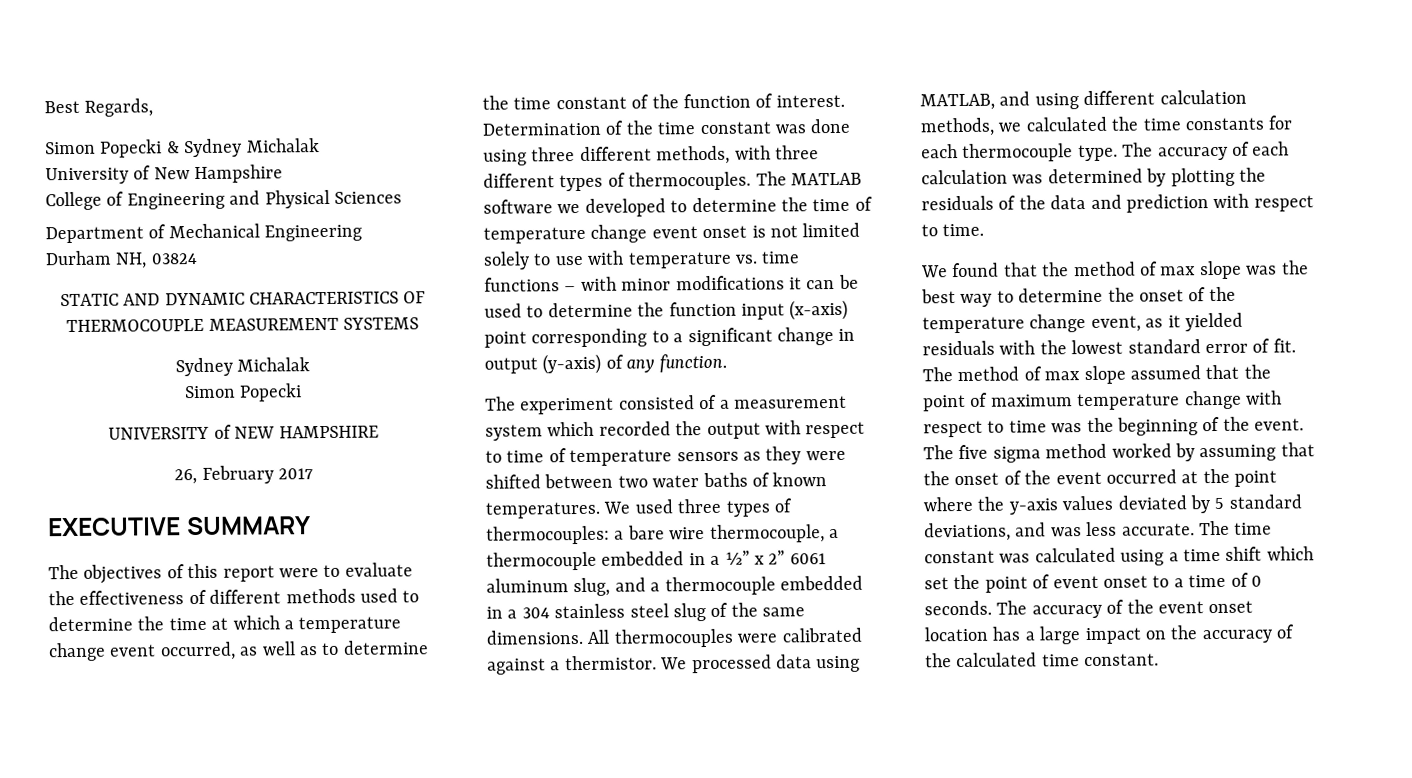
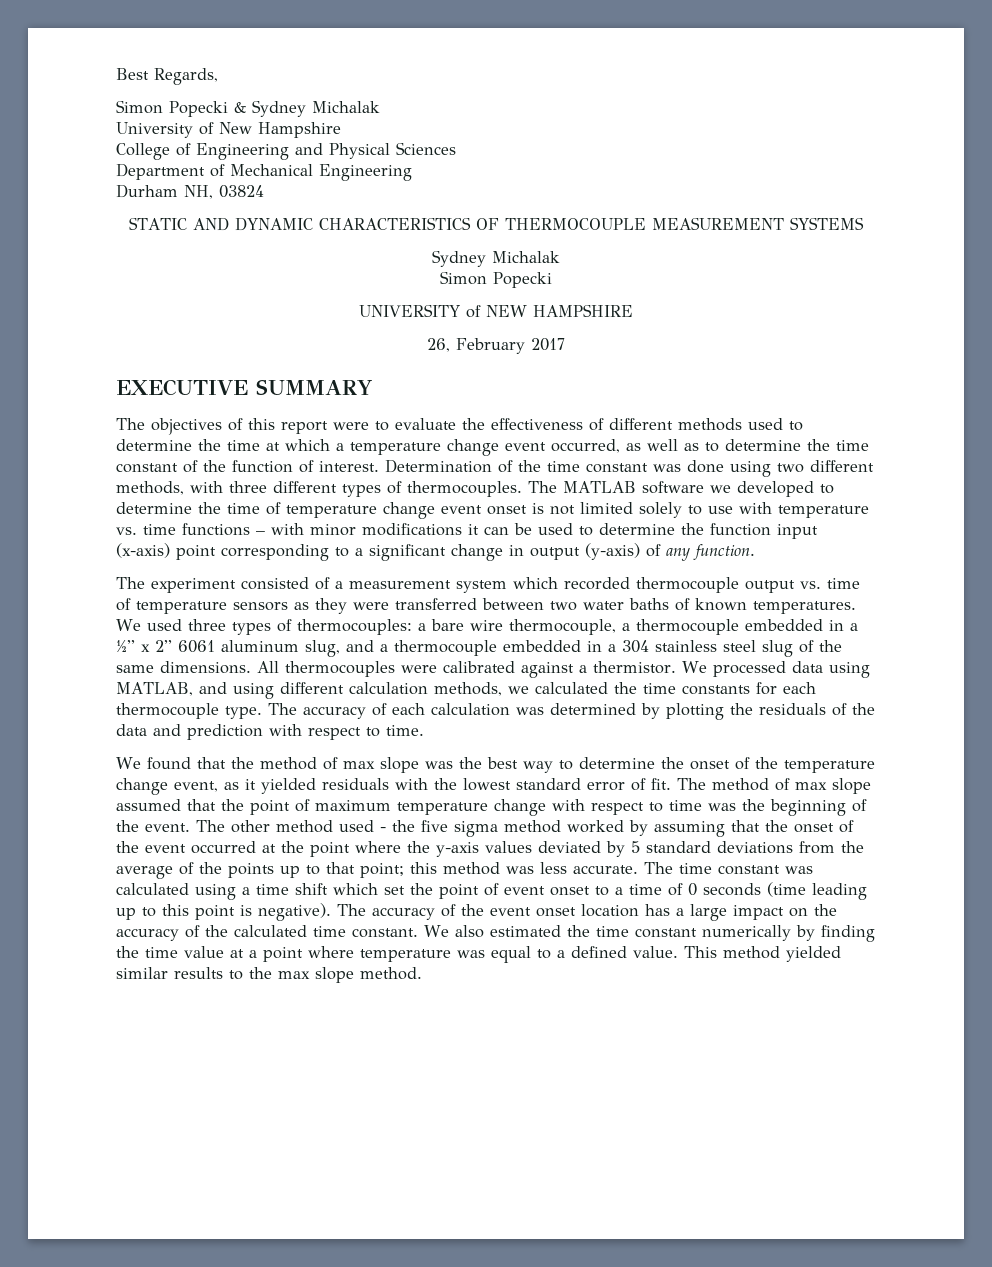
[531,147,576,162] three -> [777,463,804,473] two
[675,420,866,439] [485,450,502,463] the output with respect to -> [636,577,821,593] thermocouple output vs.
[485,474,541,489] shifted -> [395,598,477,610] transferred
(954, 452) none -> [231,820,415,833] other method used - the
[924,522,1047,542] deviations, and -> [717,841,864,854] [116,862,500,879] deviations from the average of the points up to that point; this method
[924,600,992,616] seconds. -> [703,882,867,900] [116,903,331,921] seconds (time leading up to this point is negative).
(1160, 660) none -> [424,925,875,942] [116,946,841,963] [116,967,422,983] We also estimated the time constant numerically by finding the time value at a point where temperature was equal to a defined value. This method yielded similar results to the max slope method.

